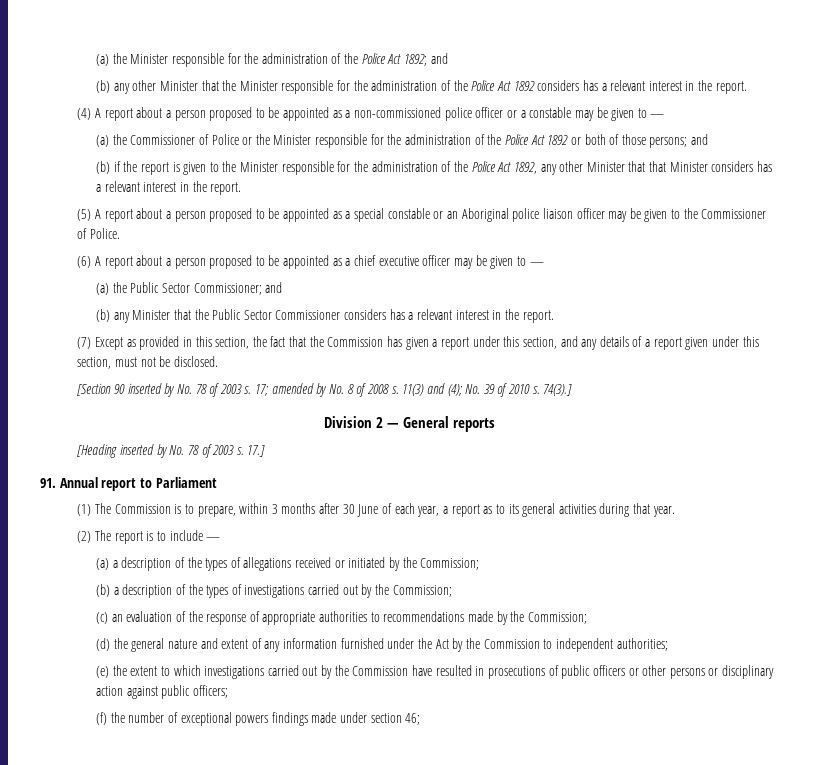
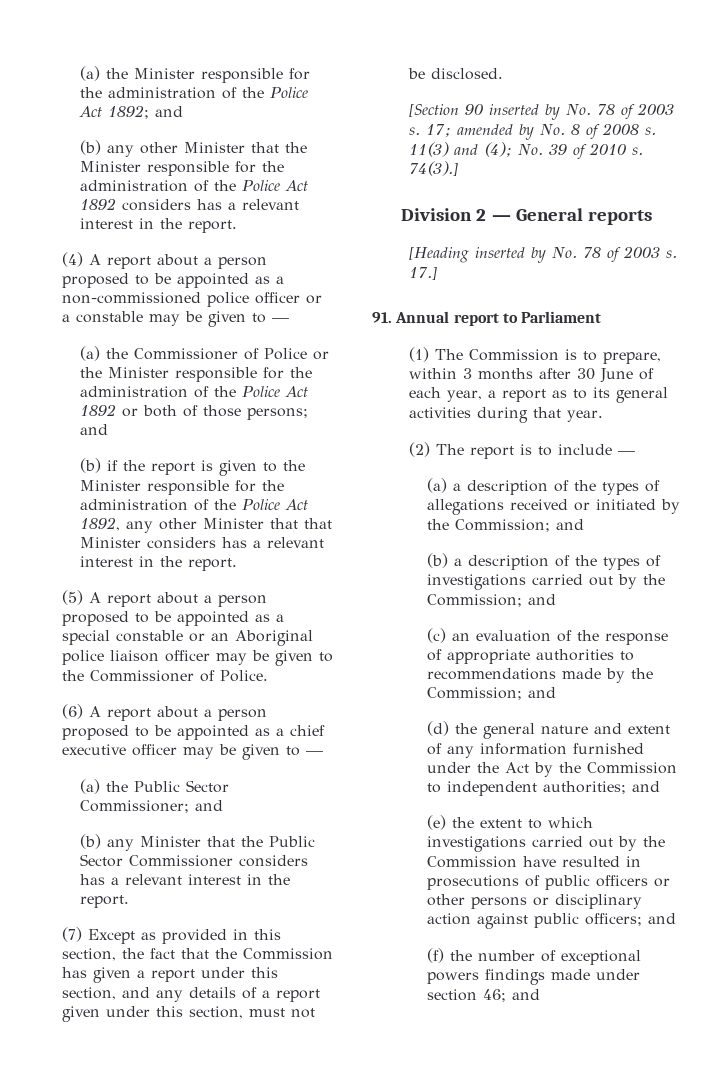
(480, 564) none -> [556,519,585,530] and
(452, 591) none -> [528,594,557,605] and
(587, 618) none -> [528,687,557,698] and
(668, 644) none -> [632,781,661,792] and
(228, 691) none -> [648,913,677,924] and
(421, 719) none -> [512,989,541,1000] and

